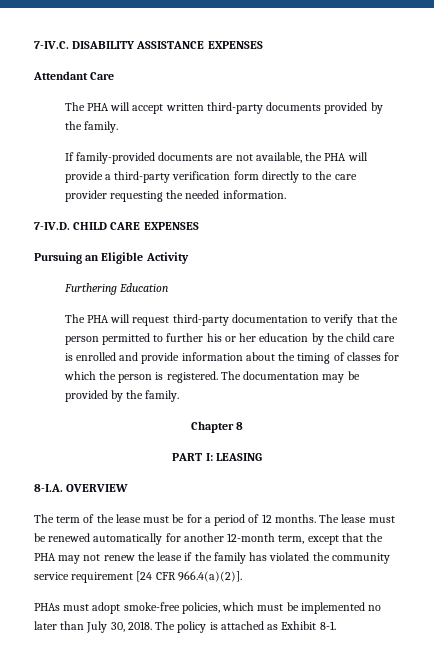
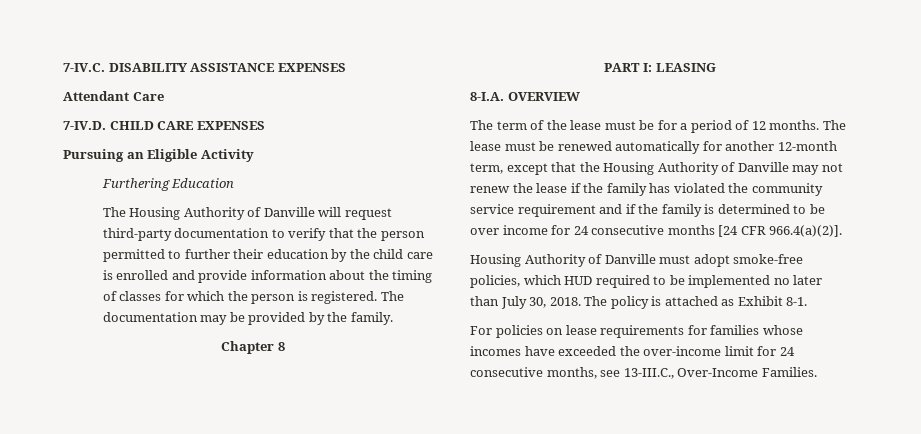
[64,102,383,114] [64,121,118,133] [64,152,368,164] [64,171,357,183] [64,190,286,202] // The PHA will accept written third-party documents provided by the family. // If family-provided documents are not available, the PHA will provide a third-party verification form directly to the care provider requesting the needed information. -> (164, 96) none
[86,315,109,323] PHA -> [129,207,315,220] Housing Authority of Danville
[206,333,257,342] his or her -> [233,249,264,259] their
[34,553,56,561] PHA -> [603,162,789,175] Housing Authority of Danville
(134, 577) none -> [599,204,825,217] [470,225,715,235] and if the family is determined to be over income for 24 consecutive months
[34,603,60,611] PHAs -> [470,254,656,267] Housing Authority of Danville
[257,604,284,611] must -> [564,275,667,288] HUD required to
(336, 625) none -> [470,325,803,338] [470,346,795,356] [470,367,817,379] // For policies on lease requirements for families whose incomes have exceeded the over-income limit for 24 consecutive months, see 13-III.C., Over-Income Families.

